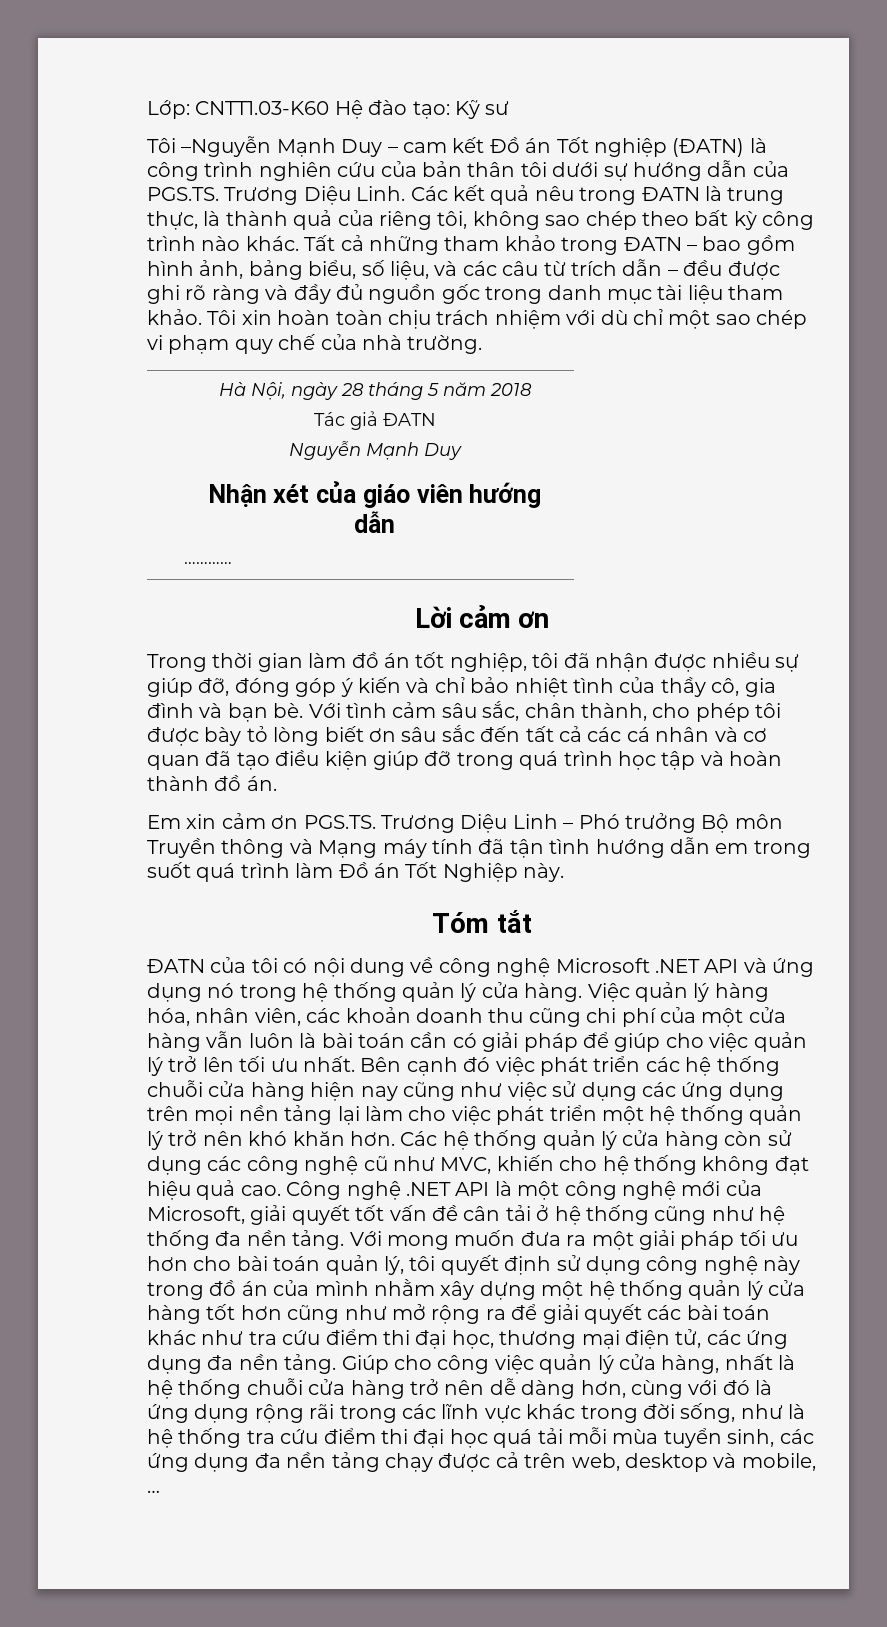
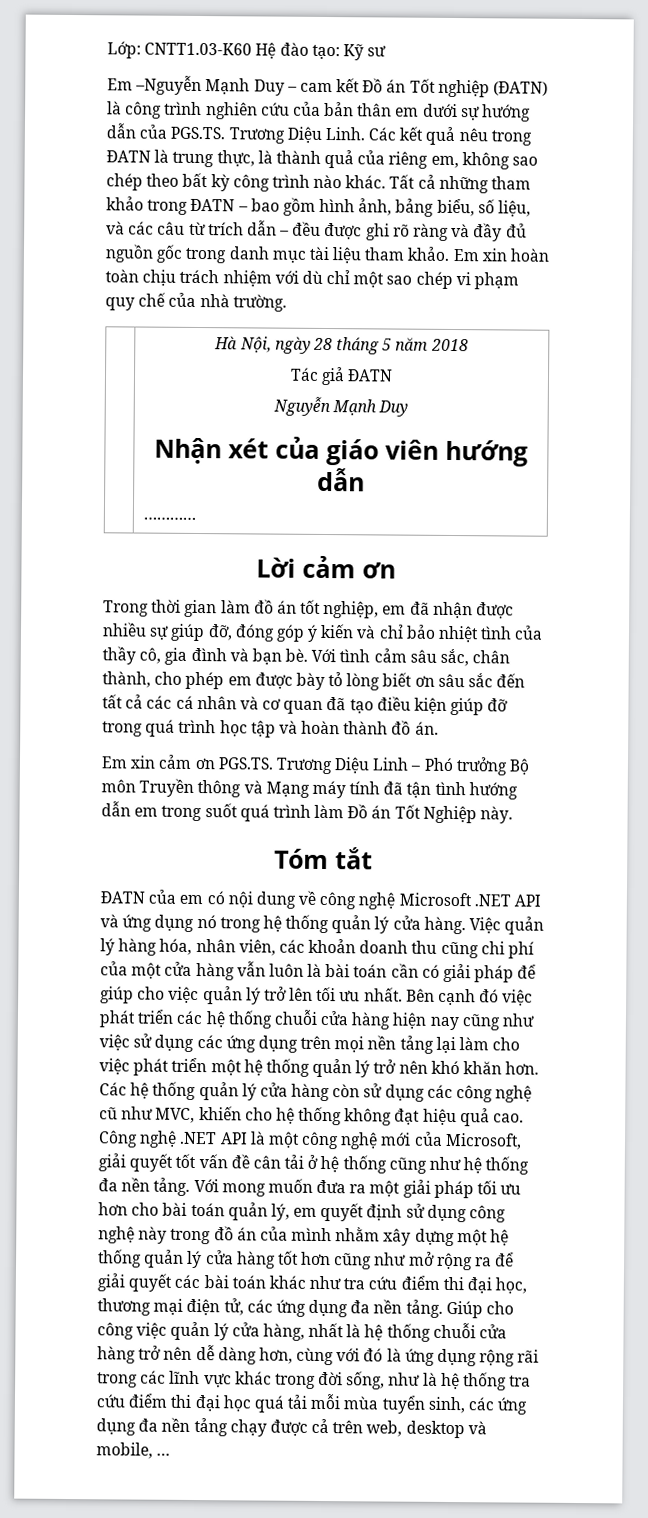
[147,138,176,153] Tôi -> [107,78,133,91] Em
[520,162,547,177] tôi -> [395,107,420,117] em
[437,211,468,229] tôi, -> [430,155,459,169] em,
[207,310,237,325] Tôi -> [452,248,480,262] Em
[532,653,559,668] tôi -> [382,605,407,615] em
[755,703,782,718] tôi -> [227,676,252,686] em
[251,958,278,973] tôi -> [179,894,204,905] em
[409,1256,436,1271] tôi -> [293,1207,318,1217] em

